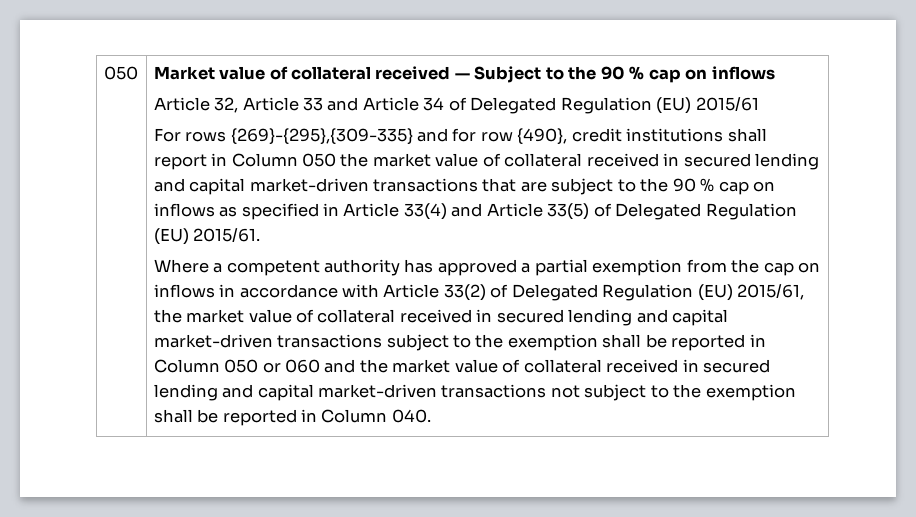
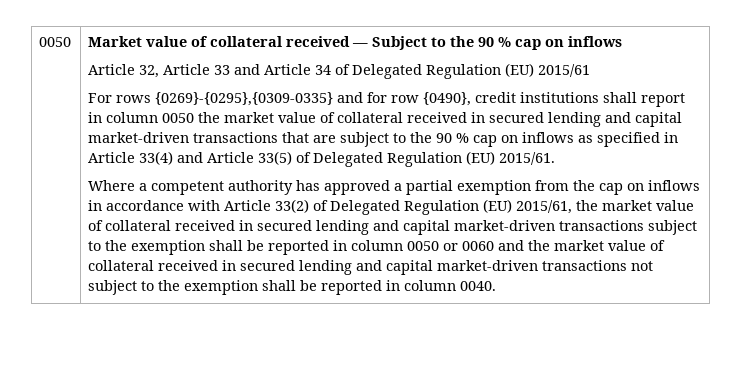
[103,66,138,80] 050 -> [39,37,72,47] 0050
[230,128,413,145] {269}-{295},{309-335} -> [155,92,334,106] {0269}-{0295},{0309-0335}
[517,128,568,145] {490}, -> [423,92,472,106] {0490},
[231,153,336,167] Column 050 -> [106,112,195,123] column 0050
[153,359,320,373] Column 050 or 060 -> [351,240,495,251] column 0050 or 0060
[321,409,431,423] Column 040. -> [404,280,497,291] column 0040.

